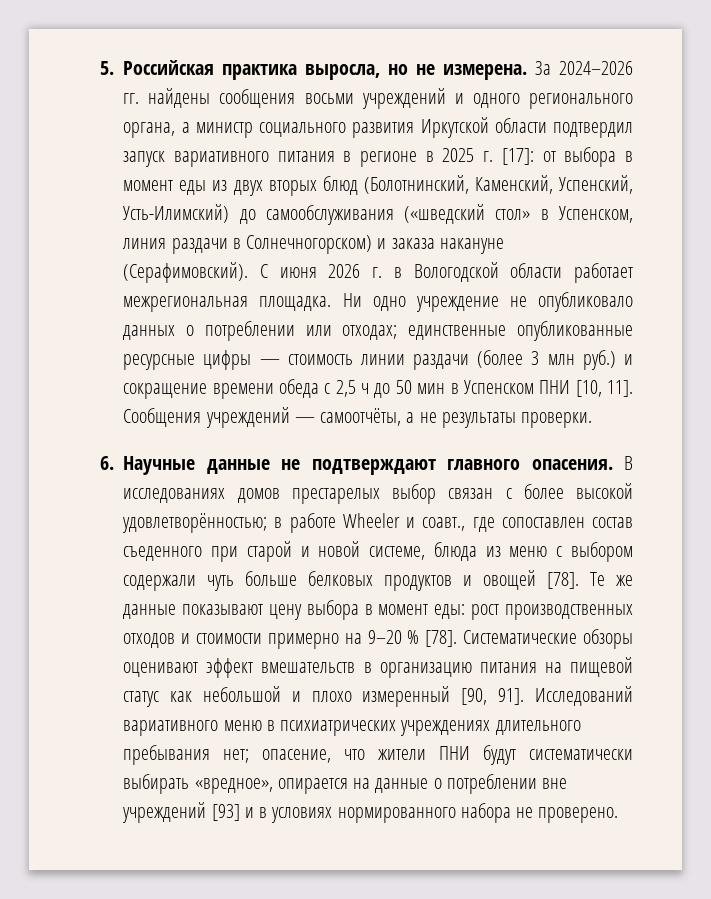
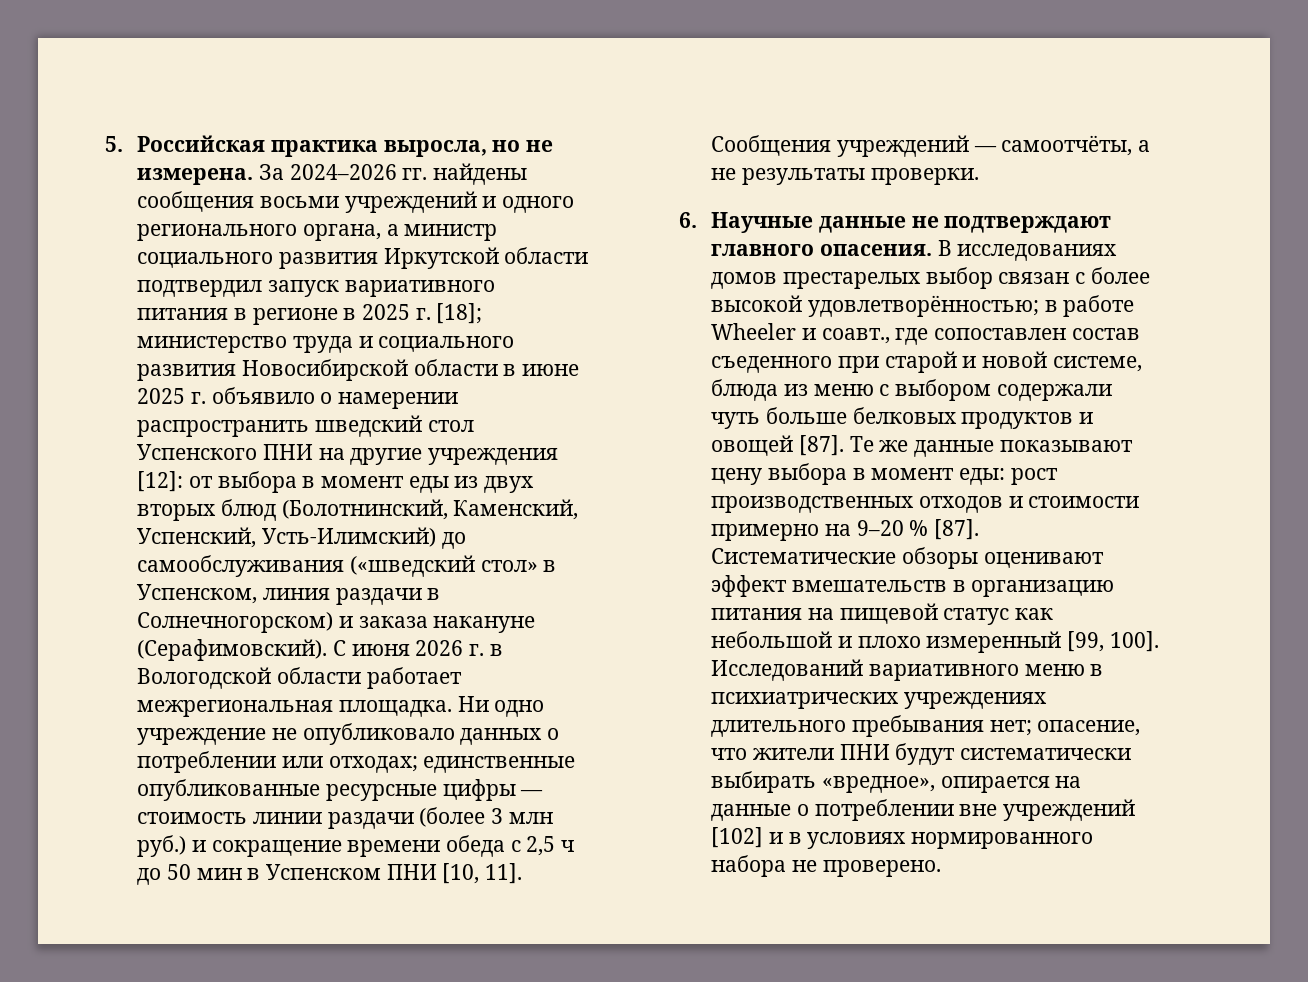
[501,148,534,165] [17]: -> [436,303,483,324] [137,336,515,353] [137,359,580,381] [137,387,459,409] [137,415,474,437] [137,444,559,465] [137,471,184,492] [18]; министерство труда и социального развития Новосибирской области в июне 2025 г. объявило о намерении распространить шведский стол Успенского ПНИ на другие учреждения [12]:
[547,572,580,589] [78]. -> [799,435,845,456] [87].
[425,630,458,647] [78]. -> [934,519,980,540] [87].
[461,688,525,705] [90, 91]. -> [1067,631,1159,652] [99, 100].
[211,804,240,821] [93] -> [711,827,764,848] [102]

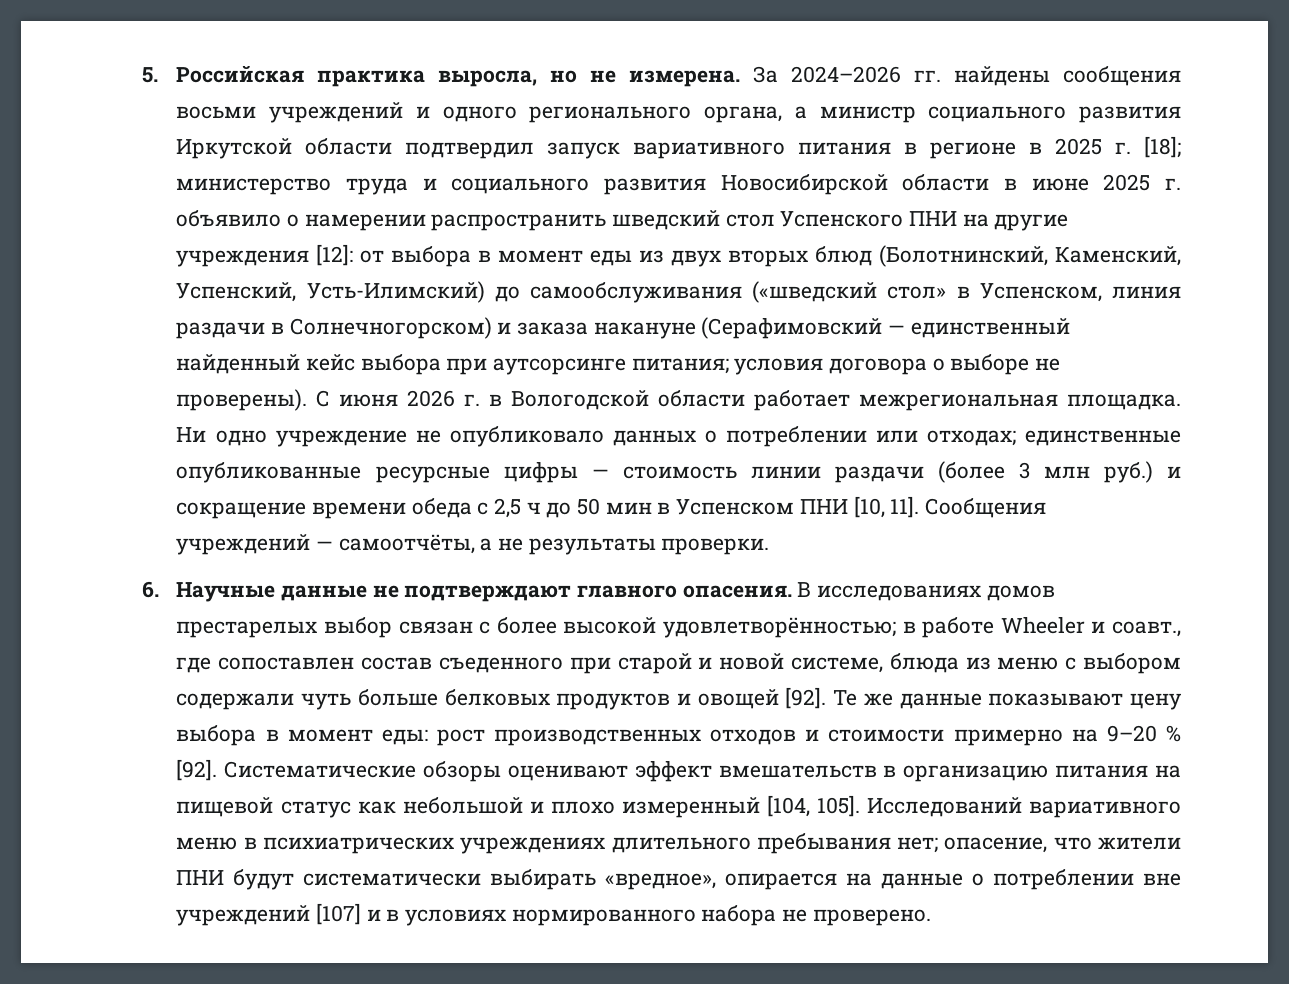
[137,639,328,661] (Серафимовский). -> [701,317,1070,339] [176,354,1061,375] [176,389,308,411] (Серафимовский — единственный найденный кейс выбора при аутсорсинге питания; условия договора о выборе не проверены).
[799,435,845,456] [87]. -> [785,687,827,709] [92].
[934,519,980,540] [87]. -> [176,759,218,781] [92].
[1067,631,1159,652] [99, 100]. -> [766,795,860,817] [104, 105].
[711,827,764,848] [102] -> [316,903,362,925] [107]

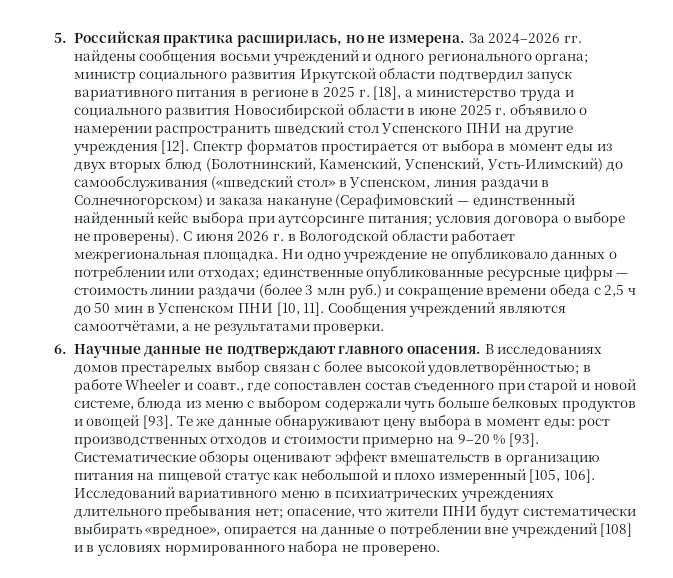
[438,70,538,87] выросла, -> [236,35,342,47] расширилась,
[704,106,807,123] органа, а -> [535,53,589,65] органа;
[1144,136,1182,158] [18]; -> [373,86,413,100] [18], а
[316,244,354,266] [12]: -> [161,140,419,155] [12]. Спектр форматов простирается
[316,534,475,554] — самоотчёты, -> [499,305,567,313] [73,320,179,333] являются самоотчётами,
[528,538,656,555] результаты -> [213,323,310,335] результатами
[785,687,827,709] [92]. -> [142,415,173,429] [93].
[988,693,1124,706] показывают -> [274,414,380,430] обнаруживают
[176,759,218,781] [92]. -> [508,433,539,447] [93].
[766,795,860,817] [104, 105]. -> [529,469,596,483] [105, 106].
[316,903,362,925] [107] -> [600,523,633,537] [108]

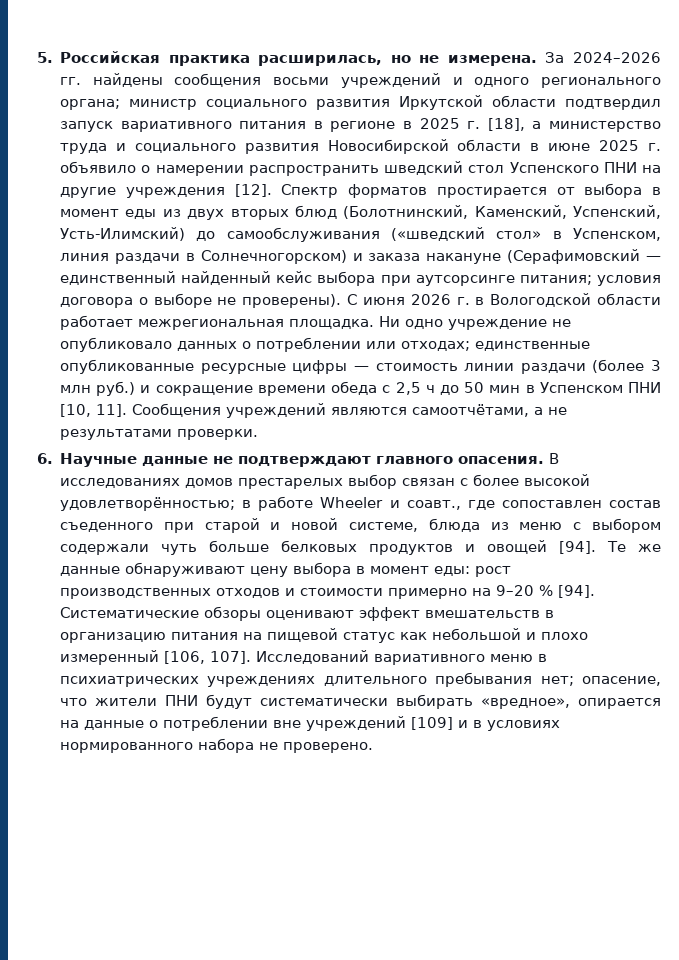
[142,415,173,429] [93]. -> [559,541,597,554] [94].
[508,433,539,447] [93]. -> [558,585,596,598] [94].
[529,469,596,483] [105, 106]. -> [164,651,252,664] [106, 107].
[600,523,633,537] [108] -> [411,717,454,730] [109]

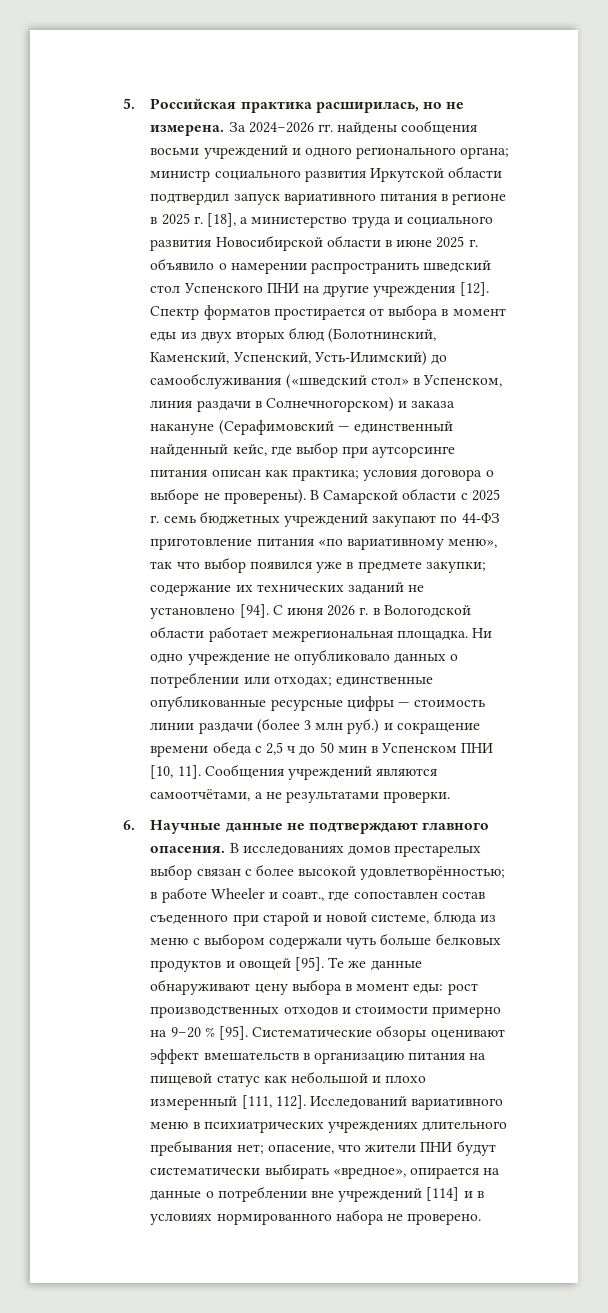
[276,271,592,286] кейс выбора при аутсорсинге питания; -> [232,442,456,458] [150,469,360,481] кейс, где выбор при аутсорсинге питания описан как практика;
(342, 301) none -> [310,488,500,504] [150,511,500,527] [150,538,498,550] [150,557,486,573] [150,582,425,596] [150,604,269,619] В Самарской области с 2025 г. семь бюджетных учреждений закупают по 44-ФЗ приготовление питания «по вариативному меню», так что выбор появился уже в предмете закупки; содержание их технических заданий не установлено [94].
[559,541,597,554] [94]. -> [295,957,325,971] [95].
[558,585,596,598] [94]. -> [219,1026,249,1040] [95].
[164,651,252,664] [106, 107]. -> [241,1095,306,1109] [111, 112].
[411,717,454,730] [109] -> [426,1187,460,1201] [114]

